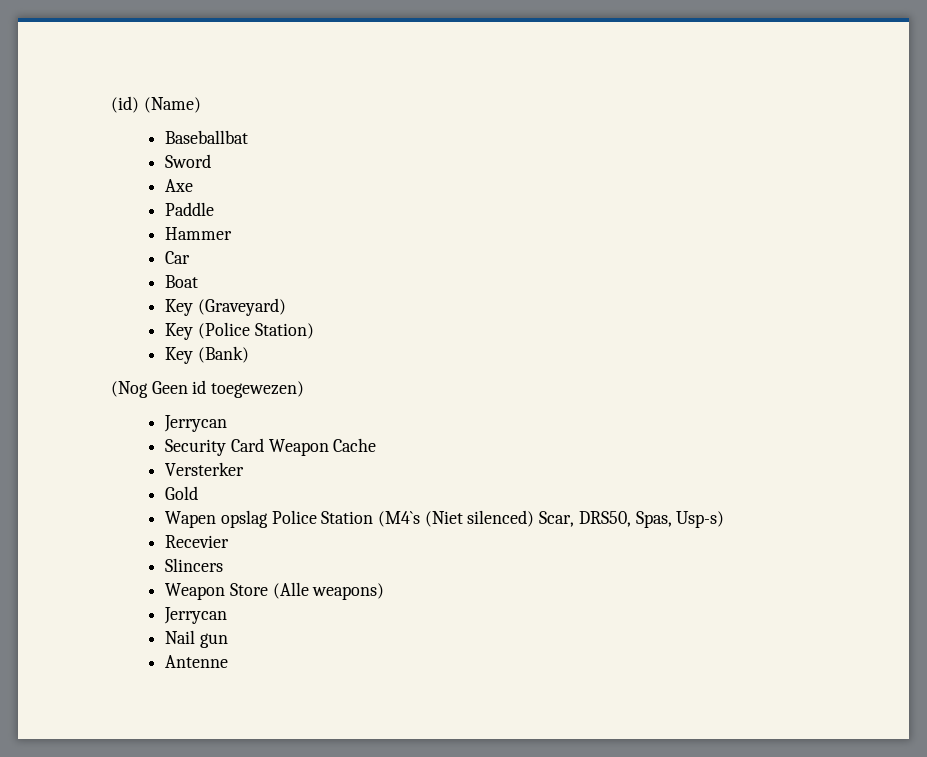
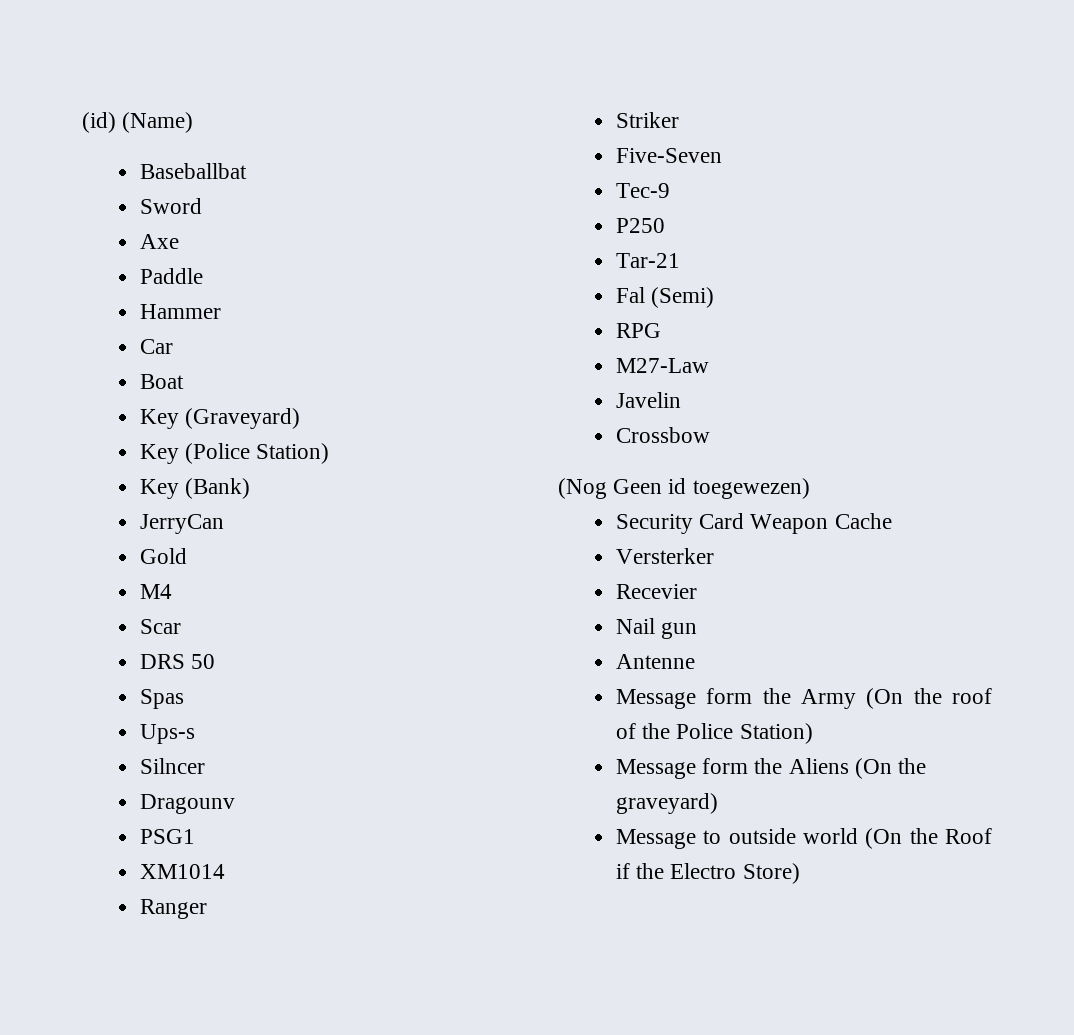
(249, 354) none -> [139,514,224,534] [139,548,187,564] [139,584,172,599] [139,619,181,634] [139,654,216,669] [139,689,184,709] [139,724,195,744] [139,758,205,774] [139,794,235,814] [139,829,195,844] [139,864,225,879] [139,899,207,919] [615,112,679,128] [615,148,722,163] [615,183,670,198] [615,218,665,233] [615,253,680,268] [615,287,715,308] [615,323,661,338] [615,358,709,373] [615,392,681,408] [615,427,710,443] // JerryCan // Gold // M4 // Scar // DRS 50 // Spas // Ups-s // Silncer // Dragounv // PSG1 // XM1014 // Ranger // Striker // Five-Seven // Tec-9 // P250 // Tar-21 // Fal (Semi) // RPG // M27-Law // Javelin // Crossbow
[164,415,228,432] // Jerrycan -> (810, 488) none
[165,486,199,500] [165,510,725,528] [165,535,230,548] [165,558,224,572] [165,582,385,600] [164,607,228,624] [165,630,228,648] [165,655,229,668] Gold // Wapen opslag Police Station (M4`s (Niet silenced) Scar, DRS50, Spas, Usp-s) // Recevier // Slincers // Weapon Store (Alle weapons) // Jerrycan // Nail gun // Antenne -> [615,584,697,599] [615,618,698,639] [615,654,695,669] [615,688,992,709] [615,723,813,744] [615,758,926,779] [615,793,718,814] [615,828,992,849] [615,863,800,884] Recevier // Nail gun // Antenne // Message form the Army (On the roof of the Police Station) // Message form the Aliens (On the graveyard) // Message to outside world (On the Roof if the Electro Store)

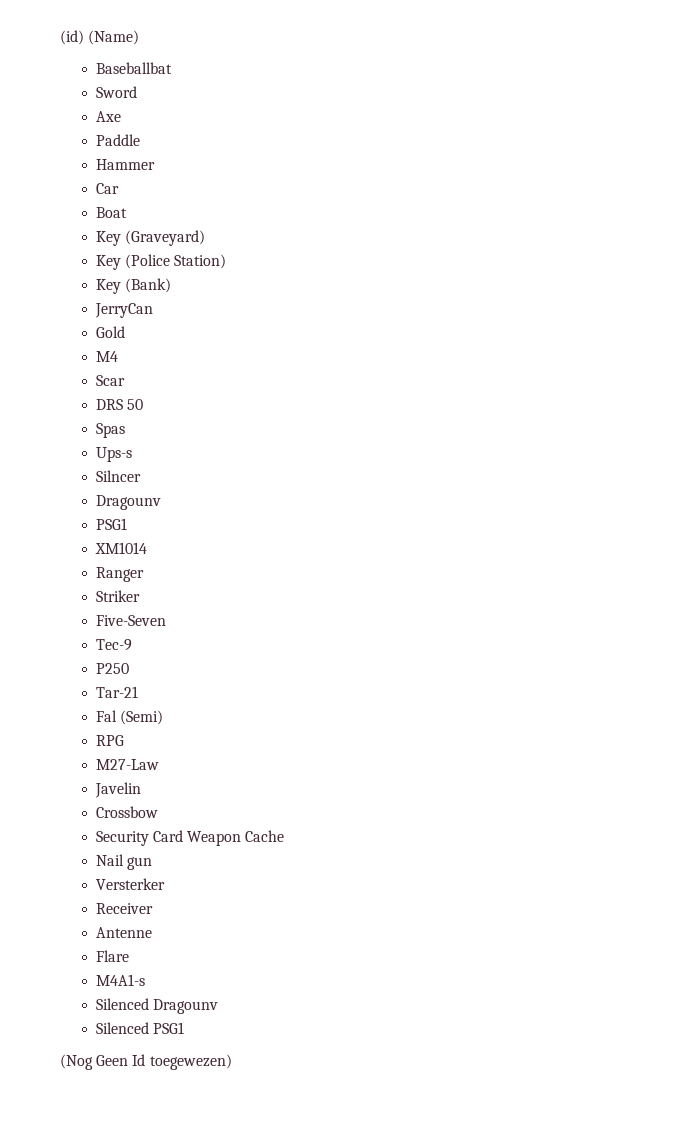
[558,478,810,499] // (Nog Geen id toegewezen) -> (158, 812) none
[615,548,714,564] [615,584,697,599] // Versterker // Recevier -> (285, 836) none
(698, 630) none -> [95,878,165,890] [95,903,153,914] // Versterker // Receiver
[615,688,992,709] [615,723,813,744] [615,758,926,779] [615,793,718,814] [615,828,992,849] [615,863,800,884] Message form the Army (On the roof of the Police Station) // Message form the Aliens (On the graveyard) // Message to outside world (On the Roof if the Electro Store) -> [95,950,129,962] [95,974,145,986] [95,998,219,1014] [95,1022,185,1034] [60,1054,232,1070] Flare // M4A1-s // Silenced Dragounv // Silenced PSG1 // (Nog Geen Id toegewezen)

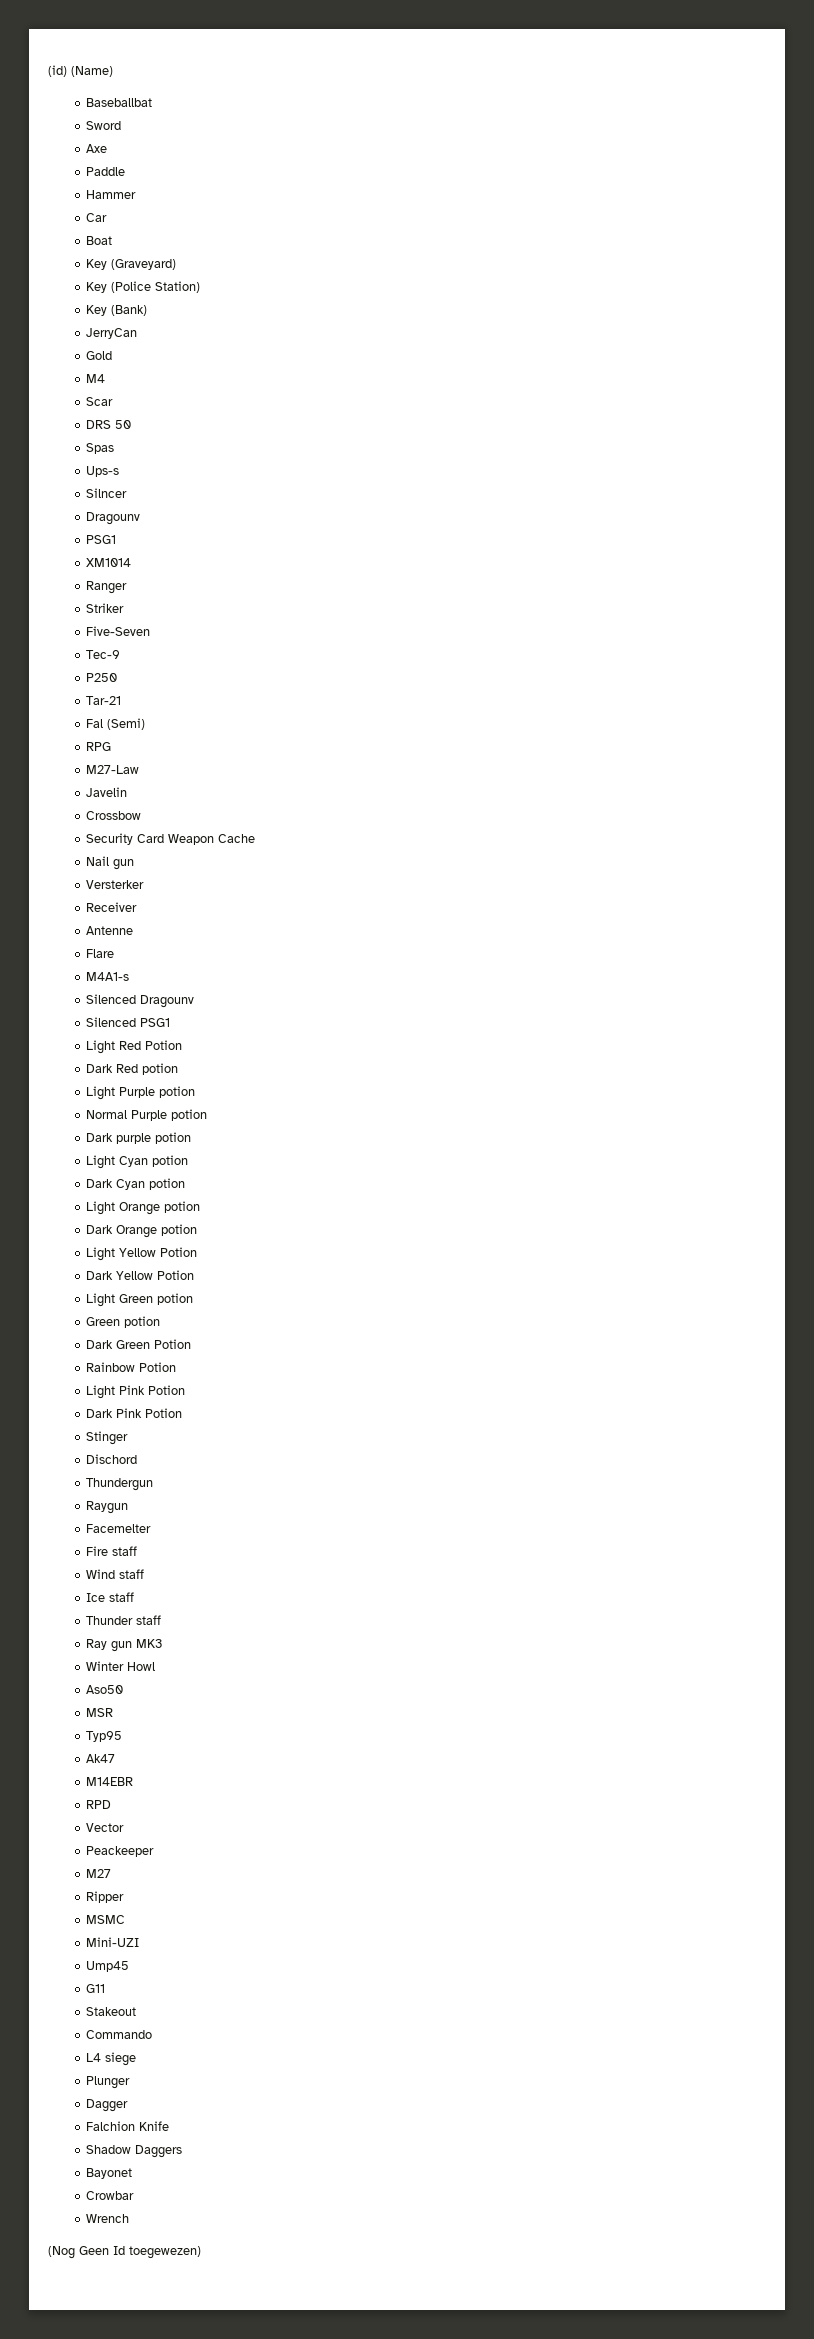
(185, 1028) none -> [86,1040,183,1054] [86,1063,179,1075] [86,1086,196,1100] [86,1109,208,1121] [86,1132,192,1144] [86,1155,189,1169] [86,1178,186,1190] [86,1201,201,1215] [86,1224,198,1238] [86,1247,198,1261] [86,1270,195,1280] [86,1293,194,1307] [86,1316,161,1328] [86,1339,192,1349] [86,1362,177,1372] [86,1385,186,1399] [86,1408,183,1418] [86,1431,129,1445] [86,1454,138,1464] [86,1478,154,1491] [86,1501,129,1514] [86,1524,152,1533] [86,1546,138,1556] [86,1569,145,1579] [86,1592,135,1602] [86,1615,162,1625] [86,1639,163,1652] [86,1661,156,1671] [86,1685,124,1694] [86,1708,114,1717] [86,1731,123,1742] [86,1754,116,1763] [86,1777,134,1786] [86,1800,112,1809] [86,1823,125,1832] [86,1846,155,1857] [86,1869,112,1878] [86,1891,125,1903] [86,1915,126,1924] [86,1937,140,1947] [86,1961,130,1972] [86,1984,106,1993] [86,2007,137,2016] [86,2030,153,2039] [86,2052,137,2066] [86,2076,131,2089] [86,2099,129,2112] [86,2121,170,2131] [86,2145,183,2158] [86,2168,133,2179] [86,2191,135,2200] [86,2214,130,2223] // Light Red Potion // Dark Red potion // Light Purple potion // Normal Purple potion // Dark purple potion // Light Cyan potion // Dark Cyan potion // Light Orange potion // Dark Orange potion // Light Yellow Potion // Dark Yellow Potion // Light Green potion // Green potion // Dark Green Potion // Rainbow Potion // Light Pink Potion // Dark Pink Potion // Stinger // Dischord // Thundergun // Raygun // Facemelter // Fire staff // Wind staff // Ice staff // Thunder staff // Ray gun MK3 // Winter Howl // Aso50 // MSR // Typ95 // Ak47 // M14EBR // RPD // Vector // Peackeeper // M27 // Ripper // MSMC // Mini-UZI // Ump45 // G11 // Stakeout // Commando // L4 siege // Plunger // Dagger // Falchion Knife // Shadow Daggers // Bayonet // Crowbar // Wrench

